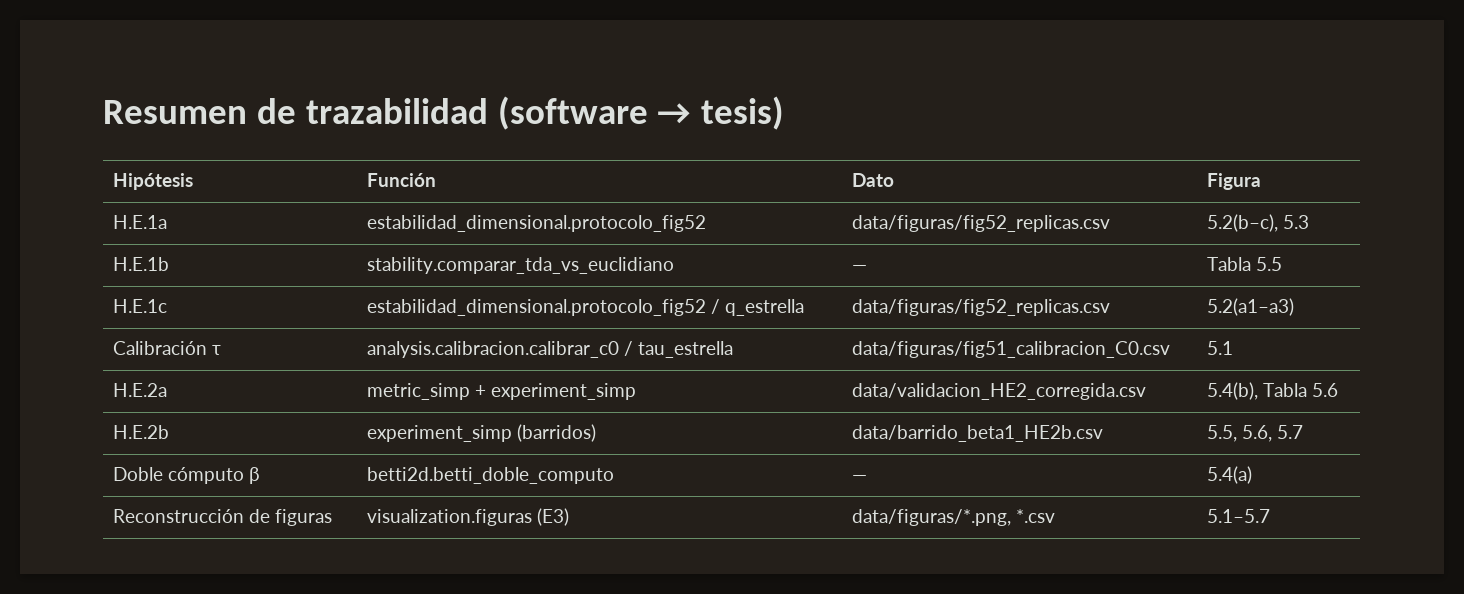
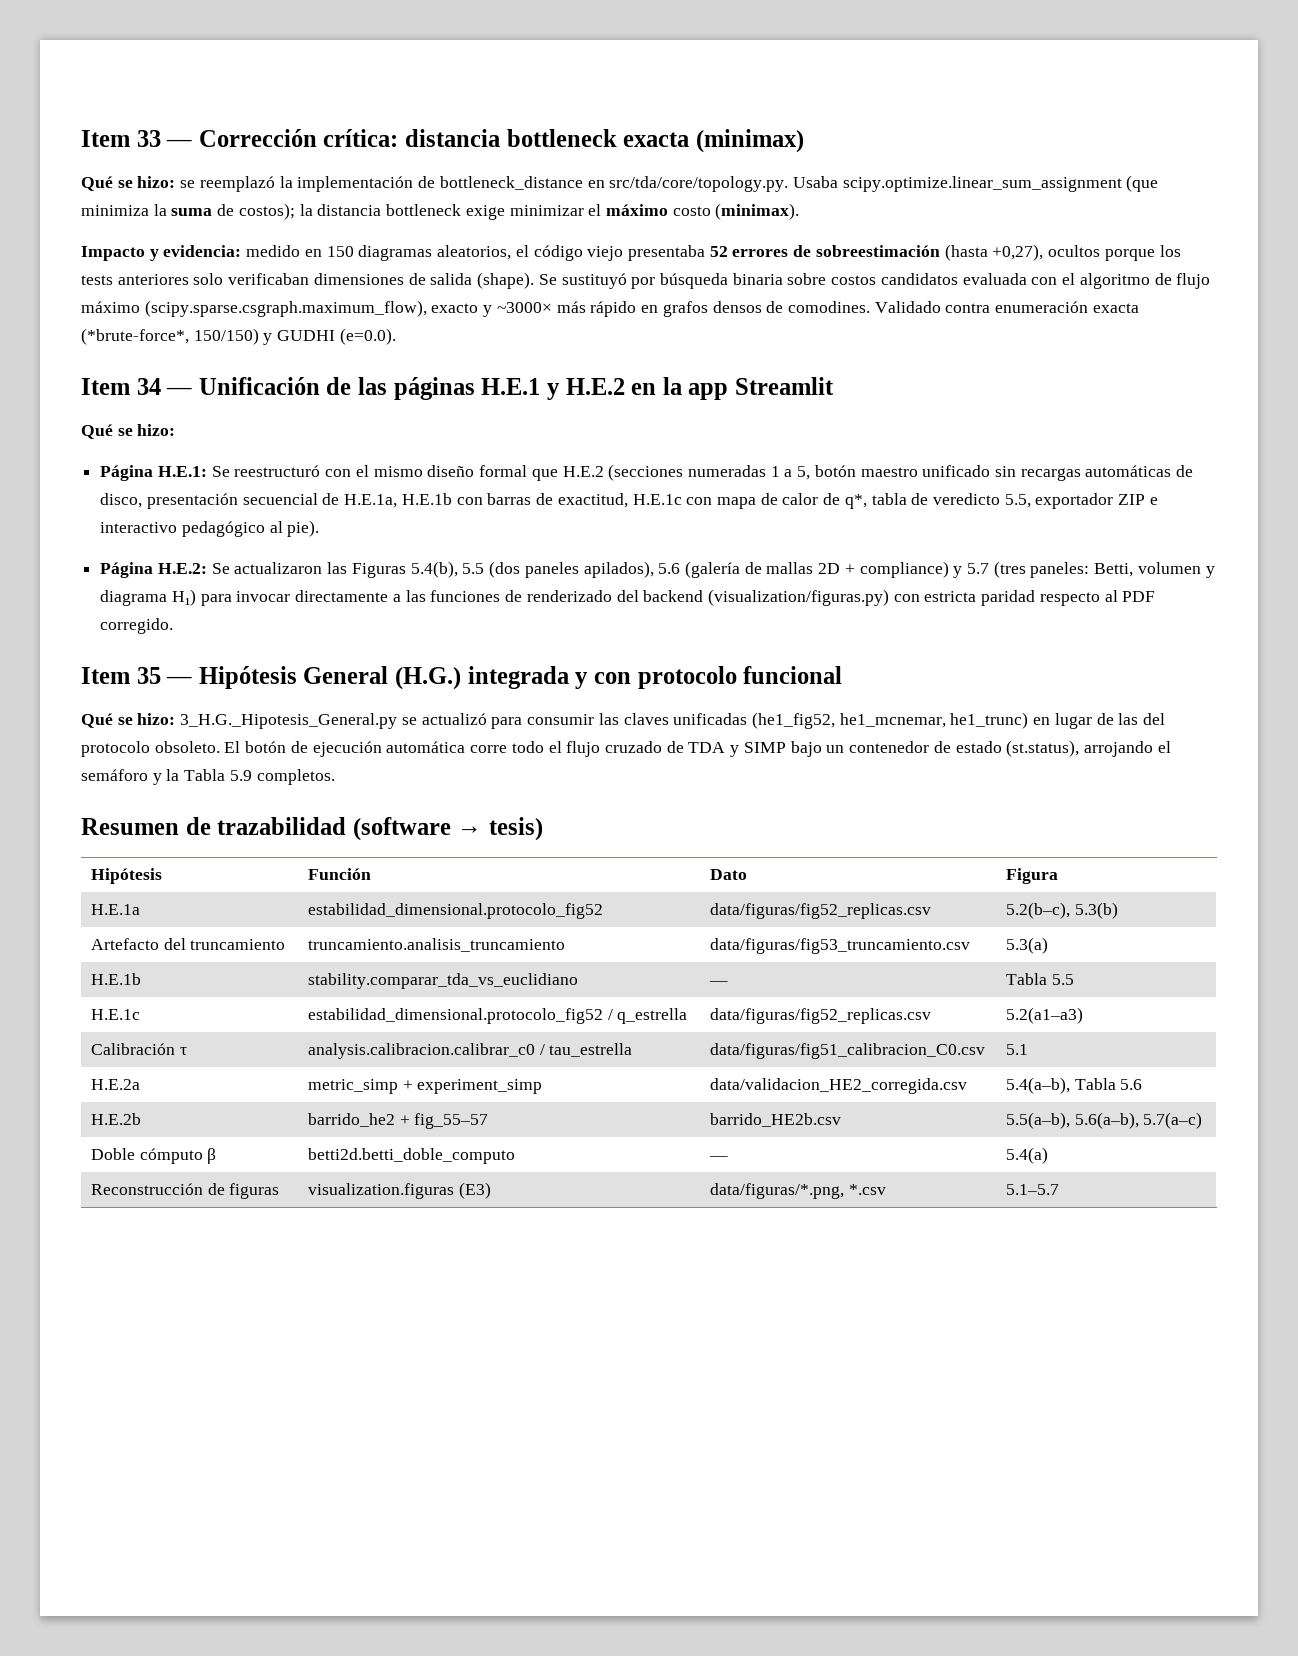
(103, 112) none -> [81,129,804,153] [81,175,1159,192] [81,203,800,220] [81,244,1181,261] [81,272,1211,289] [81,300,1139,317] [81,328,396,345] [81,377,834,400] [81,424,176,439] [100,464,1194,481] [100,493,1158,509] [100,520,320,537] [100,561,1215,578] [100,589,1156,606] [100,618,174,634] [81,666,843,690] [81,712,1166,729] [81,740,1171,757] [81,769,335,785] Item 33 — Corrección crítica: distancia bottleneck exacta (minimax) // Qué se hizo: se reemplazó la implementación de bottleneck_distance en src/tda/core/topology.py. Usaba scipy.optimize.linear_sum_assignment (que minimiza la suma de costos); la distancia bottleneck exige minimizar el máximo costo (minimax). // Impacto y evidencia: medido en 150 diagramas aleatorios, el código viejo presentaba 52 errores de sobreestimación (hasta +0,27), ocultos porque los tests anteriores solo verificaban dimensiones de salida (shape). Se sustituyó por búsqueda binaria sobre costos candidatos evaluada con el algoritmo de flujo máximo (scipy.sparse.csgraph.maximum_flow), exacto y ~3000× más rápido en grafos densos de comodines. Validado contra enumeración exacta (*brute-force*, 150/150) y GUDHI (e=0.0). // Item 34 — Unificación de las páginas H.E.1 y H.E.2 en la app Streamlit // Qué se hizo: // Página H.E.1: Se reestructuró con el mismo diseño formal que H.E.2 (secciones numeradas 1 a 5, botón maestro unificado sin recargas automáticas de disco, presentación secuencial de H.E.1a, H.E.1b con barras de exactitud, H.E.1c con mapa de calor de q*, tabla de veredicto 5.5, exportador ZIP e interactivo pedagógico al pie). // Página H.E.2: Se actualizaron las Figuras 5.4(b), 5.5 (dos paneles apilados), 5.6 (galería de mallas 2D + compliance) y 5.7 (tres paneles: Betti, volumen y diagrama H₁) para invocar directamente a las funciones de renderizado del backend (visualization/figuras.py) con estricta paridad respecto al PDF corregido. // Item 35 — Hipótesis General (H.G.) integrada y con protocolo funcional // Qué se hizo: 3_H.G._Hipotesis_General.py se actualizó para consumir las claves unificadas (he1_fig52, he1_mcnemar, he1_trunc) en lugar de las del protocolo obsoleto. El botón de ejecución automática corre todo el flujo cruzado de TDA y SIMP bajo un contenedor de estado (st.status), arrojando el semáforo y la Tabla 5.9 completos. //
[1282,215,1309,229] 5.3 -> [1074,902,1118,919] [90,938,286,950] [307,938,565,952] [709,938,970,954] [1005,937,1048,954] 5.3(b) // Artefacto del truncamiento | truncamiento.analisis_truncamiento | data/figuras/fig53_truncamiento.csv | 5.3(a)
[1206,382,1258,400] 5.4(b), -> [1005,1077,1070,1094] 5.4(a–b),
[366,424,596,442] [851,425,1103,442] [1206,425,1303,442] experiment_simp (barridos) | data/barrido_beta1_HE2b.csv | 5.5, 5.6, 5.7 -> [307,1113,489,1129] [709,1113,841,1127] [1005,1112,1203,1129] barrido_he2 + fig_55–57 | barrido_HE2b.csv | 5.5(a–b), 5.6(a–b), 5.7(a–c)

